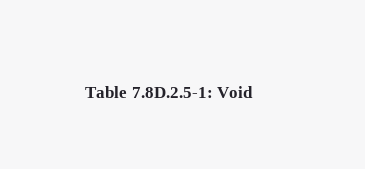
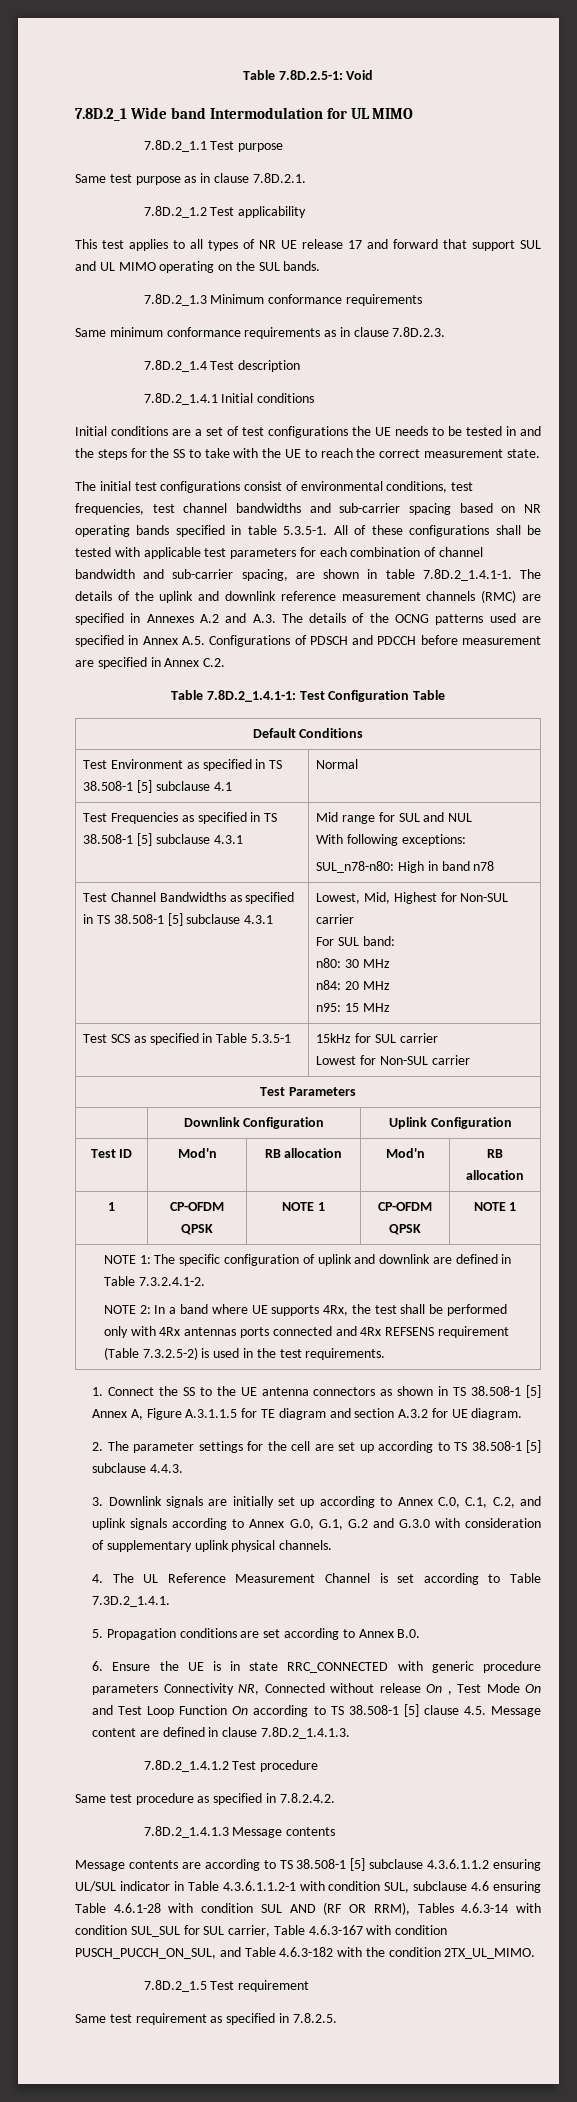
(254, 92) none -> [75,107,414,121] [143,140,284,152] [75,173,306,185] [143,206,307,218] [75,239,541,251] [75,261,321,273] [143,294,422,306] [75,327,446,339] [143,360,301,372] [143,393,315,405] [75,426,541,438] [75,448,540,460] [75,481,474,493] [75,503,541,515] [75,525,541,537] [75,547,484,559] [75,569,541,581] [75,590,541,603] [75,613,542,625] [75,635,541,647] [75,657,226,669] [170,690,446,702] [252,728,364,738] [83,759,283,771] [83,780,232,793] [316,759,359,769] [83,812,278,824] [83,833,243,846] [316,812,473,824] [316,834,466,846] [316,861,495,873] [83,892,295,904] [83,913,274,926] [316,892,509,904] [316,914,355,924] [316,936,395,946] [316,958,390,968] [316,980,390,990] [316,1003,390,1012] [83,1033,292,1045] [316,1033,438,1043] [316,1055,470,1065] [260,1087,356,1096] [183,1117,325,1129] [389,1117,512,1129] [90,1149,133,1158] [177,1148,217,1158] [264,1148,343,1158] [385,1148,425,1158] [487,1149,503,1158] [466,1170,524,1180] [108,1202,115,1211] [170,1202,224,1211] [181,1224,213,1235] [282,1202,325,1211] [378,1202,432,1211] [389,1224,421,1235] [473,1202,517,1211] [103,1254,512,1266] [103,1276,205,1286] [103,1304,508,1316] [103,1326,509,1338] [103,1347,386,1360] [92,1385,541,1398] [92,1408,523,1420] [92,1440,542,1453] [92,1463,183,1473] [92,1496,541,1508] [92,1518,541,1530] [92,1540,333,1552] [92,1573,541,1585] [92,1596,171,1607] [92,1628,421,1640] [92,1661,541,1673] [92,1683,541,1695] [92,1704,541,1717] [92,1727,351,1739] [143,1760,319,1772] [75,1793,335,1805] [143,1826,336,1838] [75,1858,541,1871] [75,1881,541,1893] [75,1902,541,1915] [75,1925,448,1937] [75,1947,536,1959] [143,1980,310,1992] [75,2013,337,2025] // 7.8D.2_1 Wide band Intermodulation for UL MIMO // 7.8D.2_1.1 Test purpose // Same test purpose as in clause 7.8D.2.1. // 7.8D.2_1.2 Test applicability // This test applies to all types of NR UE release 17 and forward that support SUL and UL MIMO operating on the SUL bands. // 7.8D.2_1.3 Minimum conformance requirements // Same minimum conformance requirements as in clause 7.8D.2.3. // 7.8D.2_1.4 Test description // 7.8D.2_1.4.1 Initial conditions // Initial conditions are a set of test configurations the UE needs to be tested in and the steps for the SS to take with the UE to reach the correct measurement state. // The initial test configurations consist of environmental conditions, test frequencies, test channel bandwidths and sub-carrier spacing based on NR operating bands specified in table 5.3.5-1. All of these configurations shall be tested with applicable test parameters for each combination of channel bandwidth and sub-carrier spacing, are shown in table 7.8D.2_1.4.1-1. The details of the uplink and downlink reference measurement channels (RMC) are specified in Annexes A.2 and A.3. The details of the OCNG patterns used are specified in Annex A.5. Configurations of PDSCH and PDCCH before measurement are specified in Annex C.2. // Table 7.8D.2_1.4.1-1: Test Configuration Table // Default Conditions // Test Environment as specified in TS 38.508-1 [5] subclause 4.1 | Normal // Test Frequencies as specified in TS 38.508-1 [5] subclause 4.3.1 | Mid range for SUL and NUL // With following exceptions: // SUL_n78-n80: High in band n78 // Test Channel Bandwidths as specified in TS 38.508-1 [5] subclause 4.3.1 | Lowest, Mid, Highest for Non-SUL carrier // For SUL band: // n80: 30 MHz // n84: 20 MHz // n95: 15 MHz // Test SCS as specified in Table 5.3.5-1 | 15kHz for SUL carrier // Lowest for Non-SUL carrier // Test Parameters // | Downlink Configuration | Uplink Configuration // Test ID | Mod'n | RB allocation | Mod'n | RB allocation // 1 | CP-OFDM QPSK | NOTE 1 | CP-OFDM QPSK | NOTE 1 // NOTE 1: The specific configuration of uplink and downlink are defined in Table 7.3.2.4.1-2. // NOTE 2: In a band where UE supports 4Rx, the test shall be performed only with 4Rx antennas ports connected and 4Rx REFSENS requirement (Table 7.3.2.5-2) is used in the test requirements. // 1. Connect the SS to the UE antenna connectors as shown in TS 38.508-1 [5] Annex A, Figure A.3.1.1.5 for TE diagram and section A.3.2 for UE diagram. // 2. The parameter settings for the cell are set up according to TS 38.508-1 [5] subclause 4.4.3. // 3. Downlink signals are initially set up according to Annex C.0, C.1, C.2, and uplink signals according to Annex G.0, G.1, G.2 and G.3.0 with consideration of supplementary uplink physical channels. // 4. The UL Reference Measurement Channel is set according to Table 7.3D.2_1.4.1. // 5. Propagation conditions are set according to Annex B.0. // 6. Ensure the UE is in state RRC_CONNECTED with generic procedure parameters Connectivity NR, Connected without release On , Test Mode On and Test Loop Function On according to TS 38.508-1 [5] clause 4.5. Message content are defined in clause 7.8D.2_1.4.1.3. // 7.8D.2_1.4.1.2 Test procedure // Same test procedure as specified in 7.8.2.4.2. // 7.8D.2_1.4.1.3 Message contents // Message contents are according to TS 38.508-1 [5] subclause 4.3.6.1.1.2 ensuring UL/SUL indicator in Table 4.3.6.1.1.2-1 with condition SUL, subclause 4.6 ensuring Table 4.6.1-28 with condition SUL AND (RF OR RRM), Tables 4.6.3-14 with condition SUL_SUL for SUL carrier, Table 4.6.3-167 with condition PUSCH_PUCCH_ON_SUL, and Table 4.6.3-182 with the condition 2TX_UL_MIMO. // 7.8D.2_1.5 Test requirement // Same test requirement as specified in 7.8.2.5.

